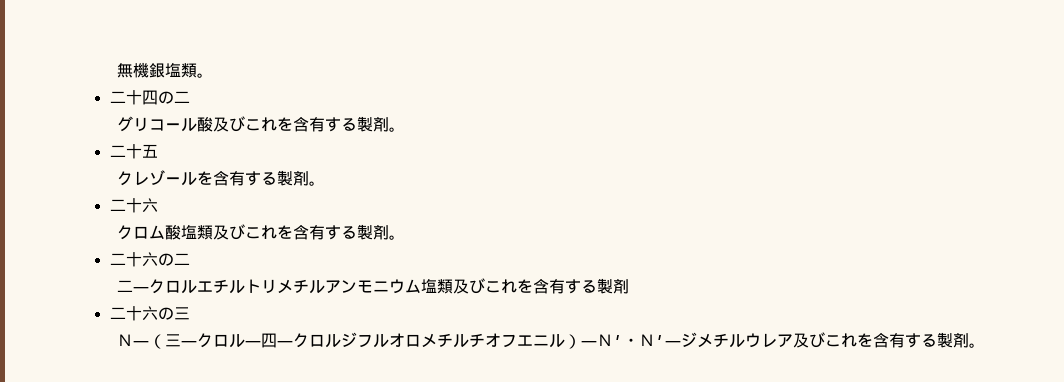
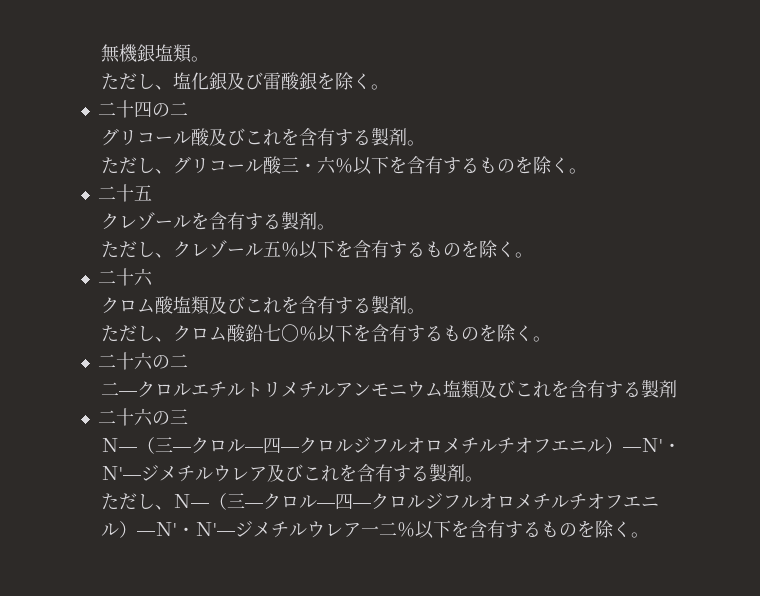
(213, 75) none -> [101,72,390,90] // ただし、塩化銀及び雷酸銀を除く。
(405, 129) none -> [101,156,588,175] // ただし、グリコール酸三・六％以下を含有するものを除く。
(325, 183) none -> [101,240,534,259] // ただし、クレゾール五％以下を含有するものを除く。
(405, 237) none -> [101,324,552,343] // ただし、クロム酸鉛七〇％以下を含有するものを除く。
(985, 345) none -> [101,493,660,510] [101,520,650,539] // ただし、Ｎ―（三―クロル―四―クロルジフルオロメチルチオフエニル）―Ｎ′・Ｎ′―ジメチルウレア一二％以下を含有するものを除く。

